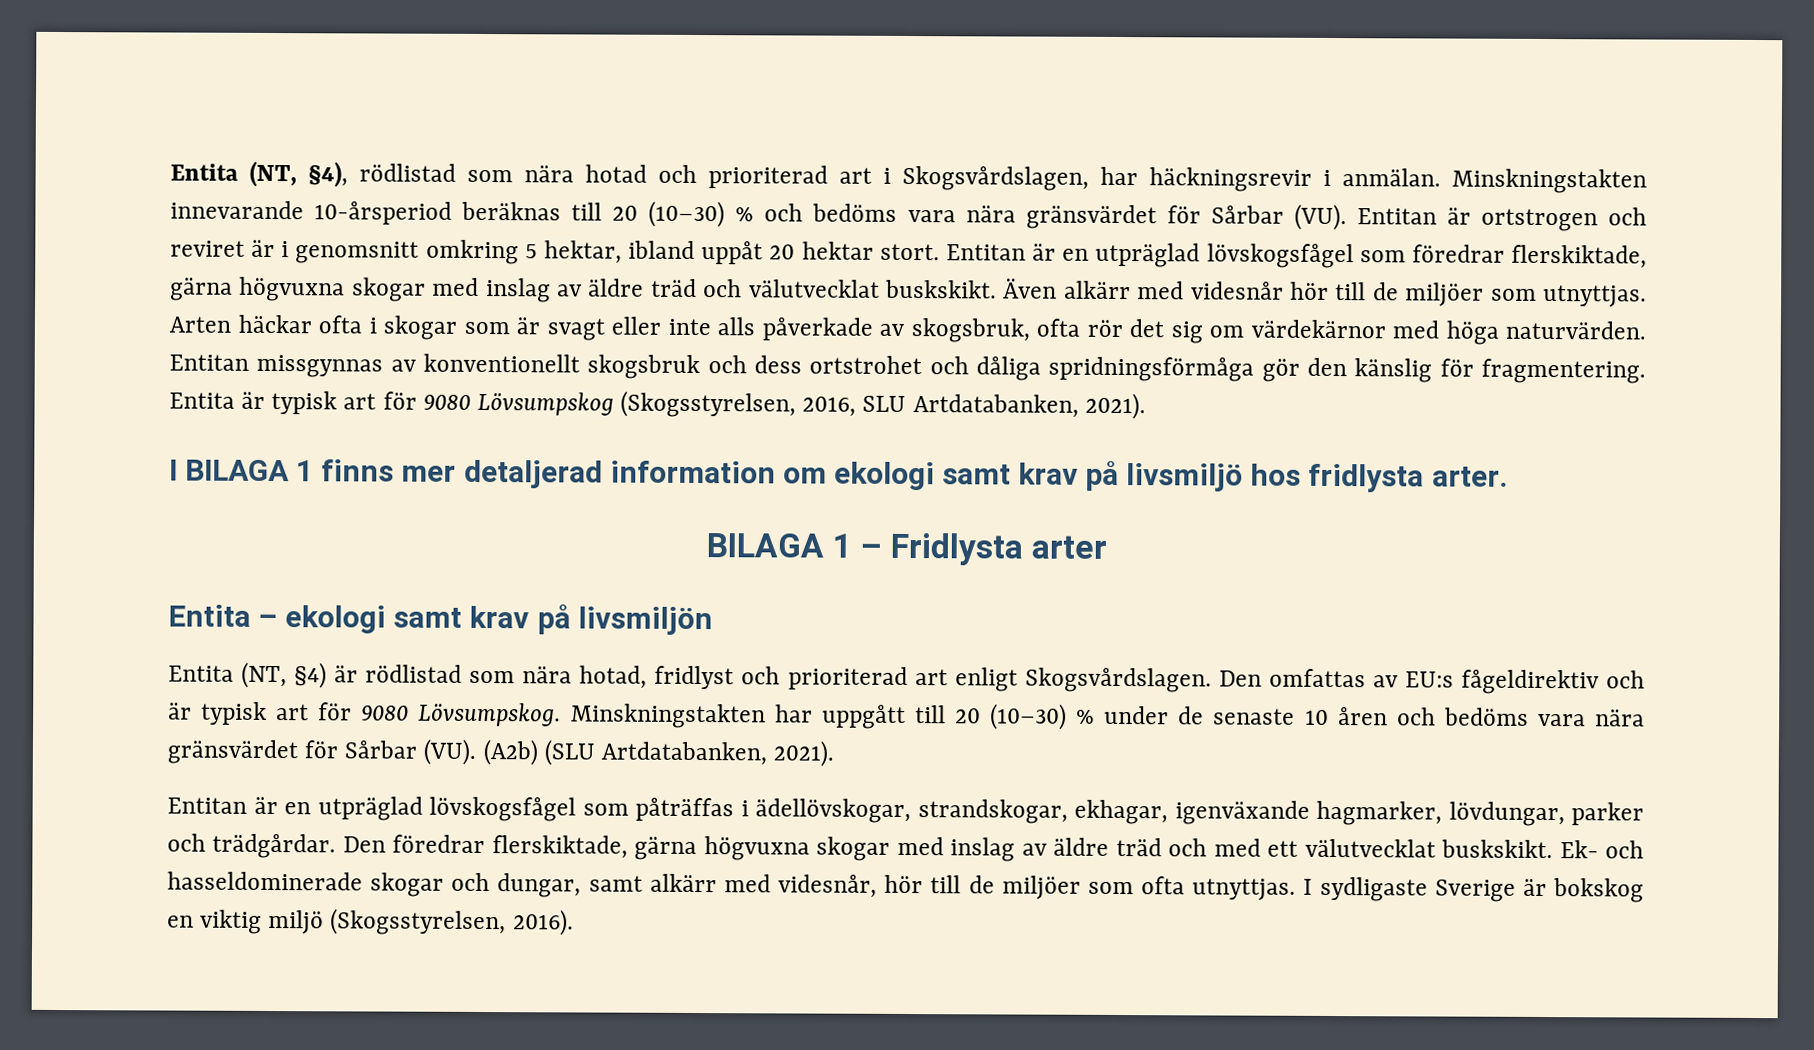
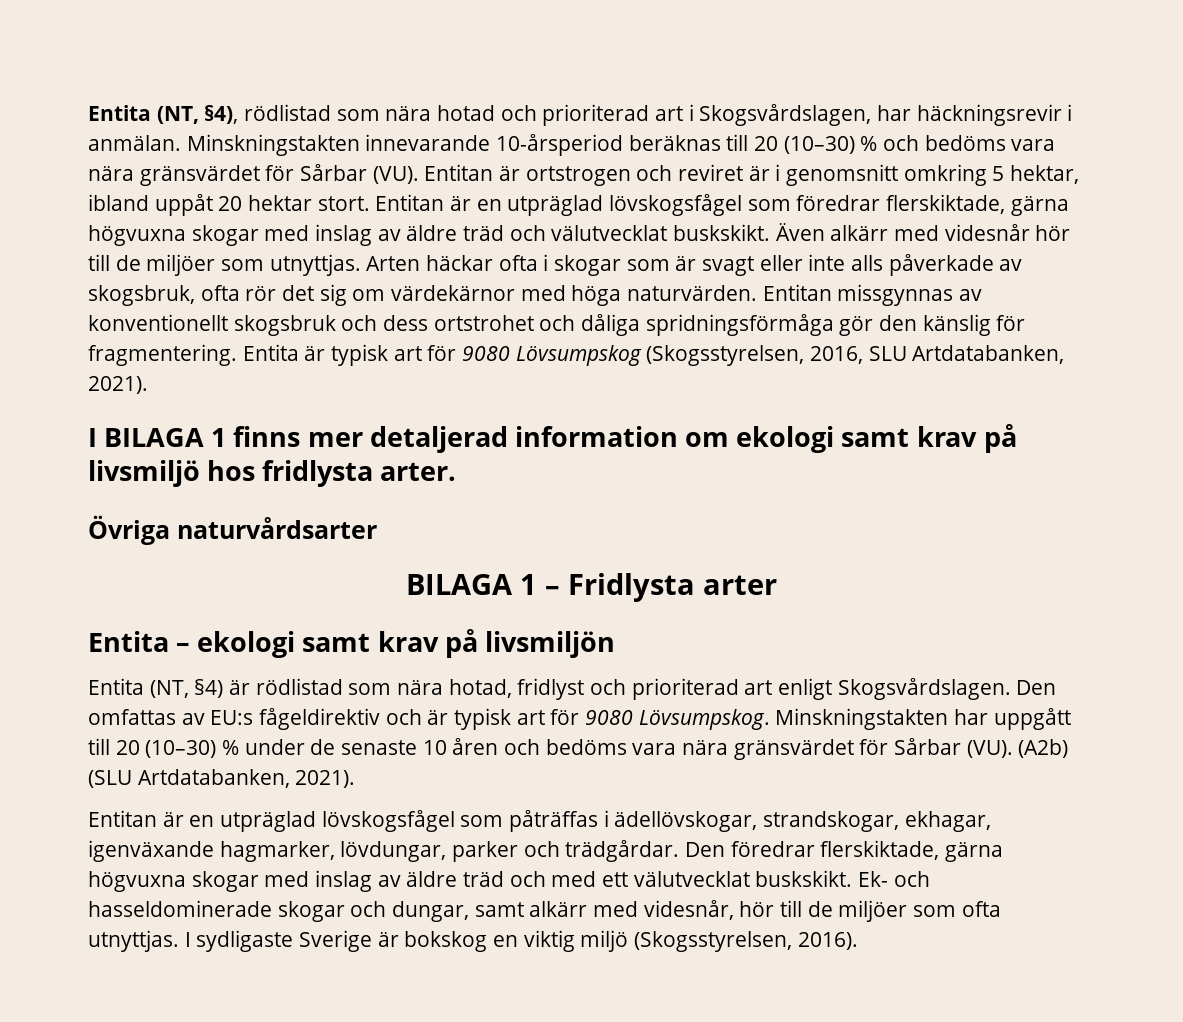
(1508, 476) none -> [88,515,377,545] // Övriga naturvårdsarter

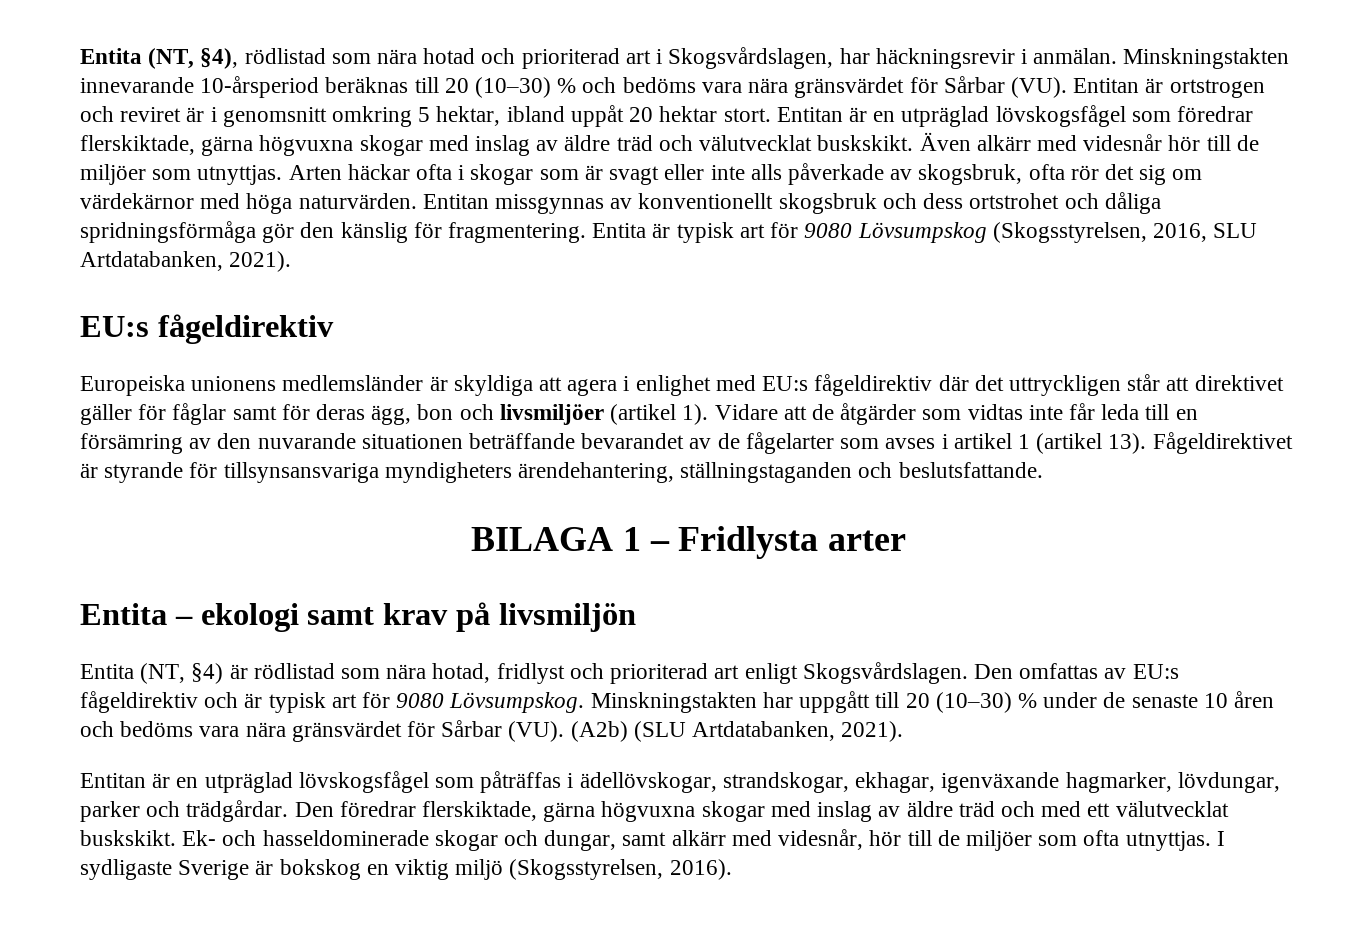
[88,424,1017,453] [88,460,457,487] [88,515,377,545] I BILAGA 1 finns mer detaljerad information om ekologi samt krav på livsmiljö hos fridlysta arter. // Övriga naturvårdsarter -> [80,314,334,344] [80,374,1284,396] [80,403,1198,425] [80,432,1293,454] [80,462,1043,483] EU:s fågeldirektiv // Europeiska unionens medlemsländer är skyldiga att agera i enlighet med EU:s fågeldirektiv där det uttryckligen står att direktivet gäller för fåglar samt för deras ägg, bon och livsmiljöer (artikel 1). Vidare att de åtgärder som vidtas inte får leda till en försämring av den nuvarande situationen beträffande bevarandet av de fågelarter som avses i artikel 1 (artikel 13). Fågeldirektivet är styrande för tillsynsansvariga myndigheters ärendehantering, ställningstaganden och beslutsfattande.

